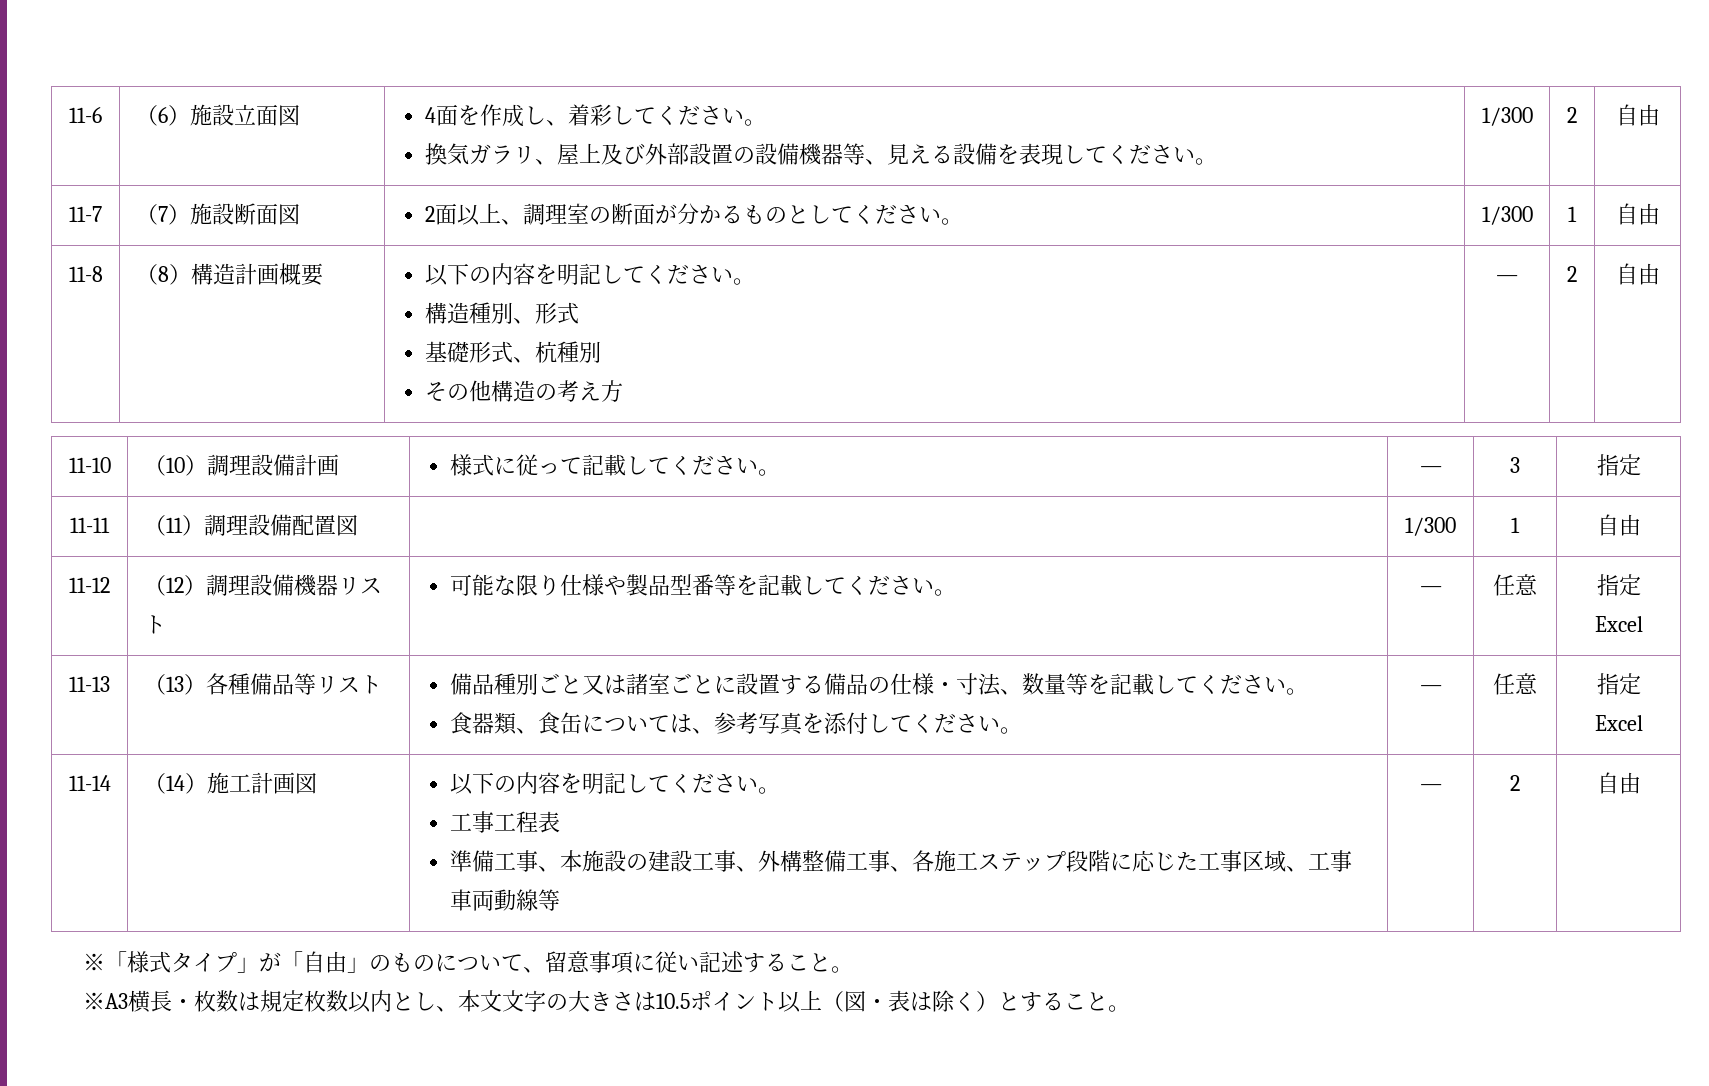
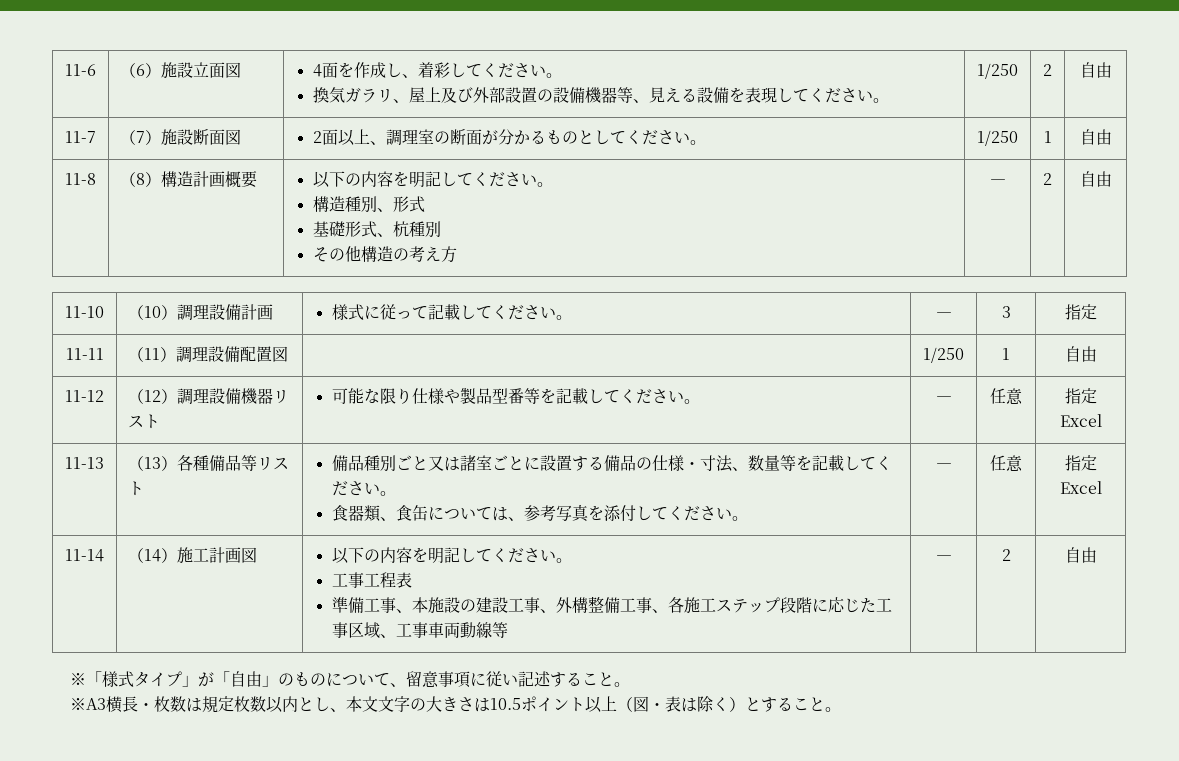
[1481,107,1533,126] 1/300 -> [977,63,1018,79] 1/250
[1481,206,1533,225] 1/300 -> [977,130,1018,146] 1/250
[1405,517,1456,536] 1/300 -> [923,347,964,363] 1/250

